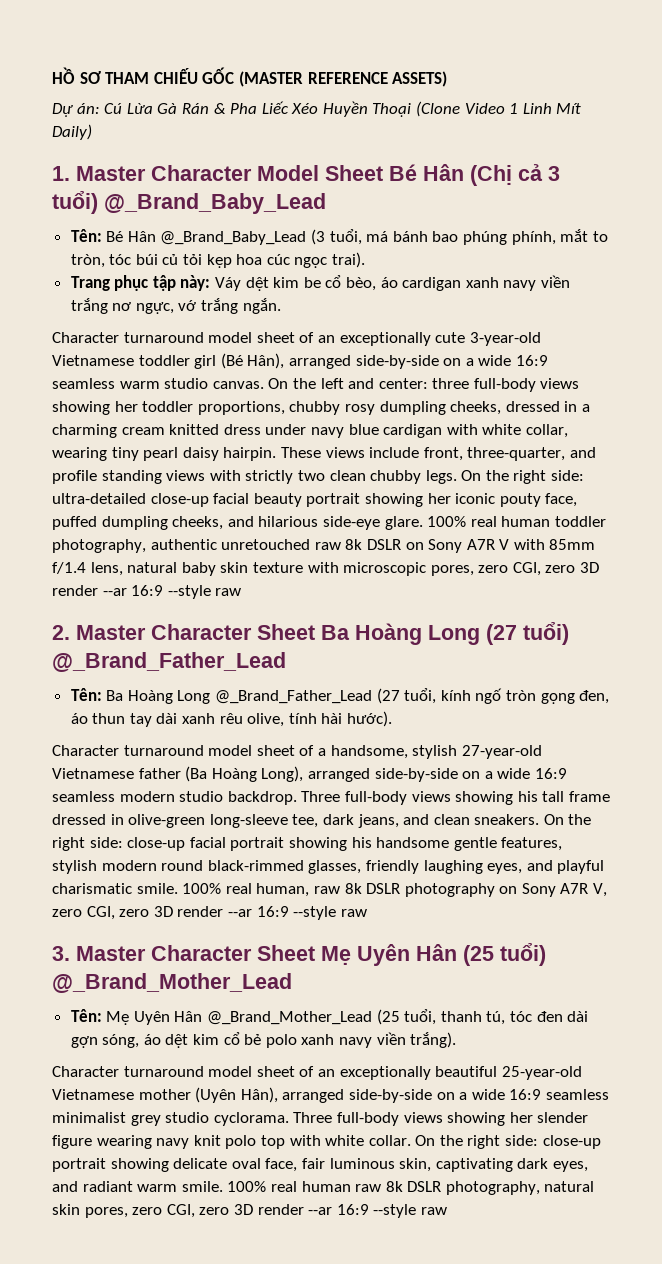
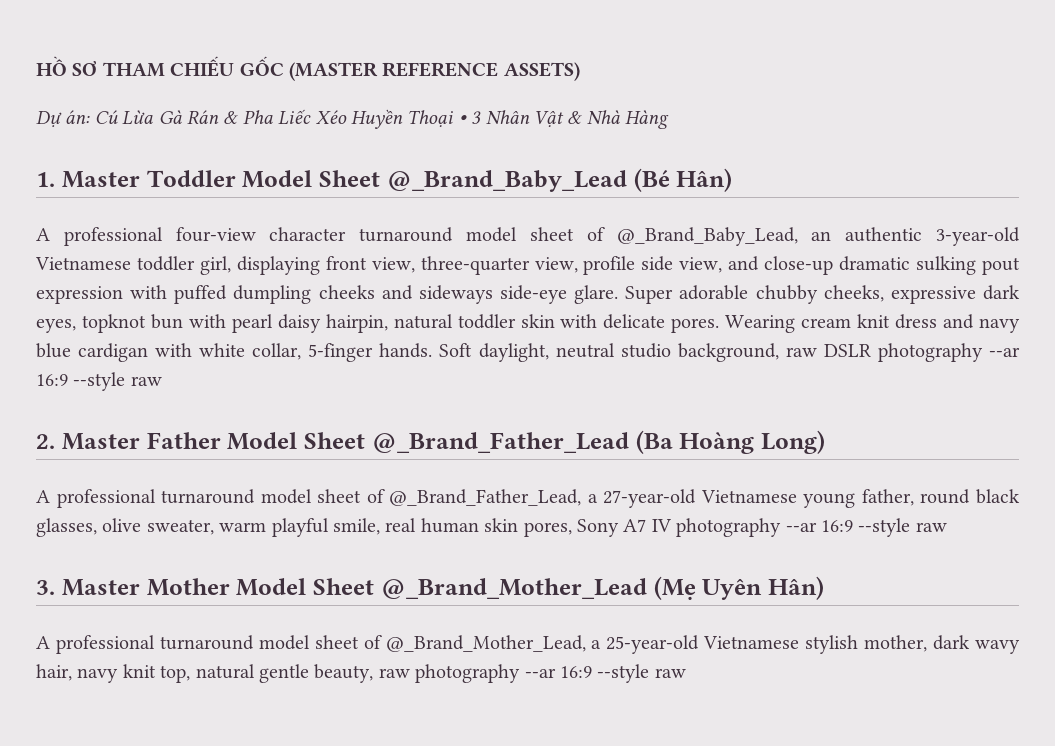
[416,101,582,117] [52,124,92,140] (Clone Video 1 Linh Mít Daily) -> [458,110,670,129] • 3 Nhân Vật & Nhà Hàng
[151,164,560,186] [52,191,326,214] [70,229,608,245] [70,252,366,268] [70,275,570,291] [70,298,281,314] [52,332,541,346] [52,353,548,369] [52,378,580,392] [52,401,590,415] [52,424,307,438] Character Model Sheet Bé Hân (Chị cả 3 tuổi) @_Brand_Baby_Lead // Tên: Bé Hân @_Brand_Baby_Lead (3 tuổi, má bánh bao phúng phính, mắt to tròn, tóc búi củ tỏi kẹp hoa cúc ngọc trai). // Trang phục tập này: Váy dệt kim be cổ bèo, áo cardigan xanh navy viền trắng nơ ngực, vớ trắng ngắn. // Character turnaround model sheet of an exceptionally cute 3-year-old Vietnamese toddler girl (Bé Hân), arranged side-by-side on a wide 16:9 seamless warm studio canvas. On the left and center: three full-body views showing her toddler proportions, chubby rosy dumpling cheeks, dressed in a charming cream knitted dress under -> [146,168,733,192] [36,227,1020,246] [35,256,1020,275] [36,285,1020,304] [36,314,975,333] Toddler Model Sheet @_Brand_Baby_Lead (Bé Hân) // A professional four-view character turnaround model sheet of @_Brand_Baby_Lead, an authentic 3-year-old Vietnamese toddler girl, displaying front view, three-quarter view, profile side view, and close-up dramatic sulking pout expression with puffed dumpling cheeks and sideways side-eye glare. Super adorable chubby cheeks, expressive dark eyes, topknot bun with pearl daisy hairpin, natural toddler skin with delicate pores. Wearing cream knit dress and
[52,447,596,461] [52,470,585,484] [52,493,578,507] [52,516,606,530] [52,539,596,553] [52,562,600,576] [52,585,98,596] wearing tiny pearl daisy hairpin. These views include front, three-quarter, and profile standing views with strictly two clean chubby legs. On the right side: ultra-detailed close-up facial beauty portrait showing her iconic pouty face, puffed dumpling cheeks, and hilarious side-eye glare. 100% real human toddler photography, authentic unretouched raw 8k DSLR on Sony A7R V with 85mm f/1.4 lens, natural baby skin texture with microscopic pores, zero CGI, zero 3D render -> [308,343,983,362] 5-finger hands. Soft daylight, neutral studio background, raw DSLR photography
[151,622,569,645] [52,652,286,672] [70,688,610,704] [70,711,393,727] [52,745,542,759] [52,766,567,782] [52,791,610,805] [52,814,592,828] [52,837,563,851] [52,860,605,874] [52,883,608,897] [52,906,224,920] Character Sheet Ba Hoàng Long (27 tuổi) @_Brand_Father_Lead // Tên: Ba Hoàng Long @_Brand_Father_Lead (27 tuổi, kính ngố tròn gọng đen, áo thun tay dài xanh rêu olive, tính hài hước). // Character turnaround model sheet of a handsome, stylish 27-year-old Vietnamese father (Ba Hoàng Long), arranged side-by-side on a wide 16:9 seamless modern studio backdrop. Three full-body views showing his tall frame dressed in olive-green long-sleeve tee, dark jeans, and clean sneakers. On the right side: close-up facial portrait showing his handsome gentle features, stylish modern round black-rimmed glasses, friendly laughing eyes, and playful charismatic smile. 100% real human, raw 8k DSLR photography on Sony A7R V, zero CGI, zero 3D render -> [146,430,825,454] [36,489,1021,508] [36,518,782,537] Father Model Sheet @_Brand_Father_Lead (Ba Hoàng Long) // A professional turnaround model sheet of @_Brand_Father_Lead, a 27-year-old Vietnamese young father, round black glasses, olive sweater, warm playful smile, real human skin pores, Sony A7 IV photography
[151,943,546,966] [52,973,292,993] [70,1009,589,1025] [70,1032,457,1048] [52,1066,582,1080] [52,1087,609,1103] [52,1112,589,1126] [52,1135,601,1149] [52,1158,588,1172] [52,1181,595,1195] [52,1204,304,1218] Character Sheet Mẹ Uyên Hân (25 tuổi) @_Brand_Mother_Lead // Tên: Mẹ Uyên Hân @_Brand_Mother_Lead (25 tuổi, thanh tú, tóc đen dài gợn sóng, áo dệt kim cổ bẻ polo xanh navy viền trắng). // Character turnaround model sheet of an exceptionally beautiful 25-year-old Vietnamese mother (Uyên Hân), arranged side-by-side on a wide 16:9 seamless minimalist grey studio cyclorama. Three full-body views showing her slender figure wearing navy knit polo top with white collar. On the right side: close-up portrait showing delicate oval face, fair luminous skin, captivating dark eyes, and radiant warm smile. 100% real human raw 8k DSLR photography, natural skin pores, zero CGI, zero 3D render -> [146,576,824,600] [36,635,1020,654] [36,664,521,683] Mother Model Sheet @_Brand_Mother_Lead (Mẹ Uyên Hân) // A professional turnaround model sheet of @_Brand_Mother_Lead, a 25-year-old Vietnamese stylish mother, dark wavy hair, navy knit top, natural gentle beauty, raw photography

